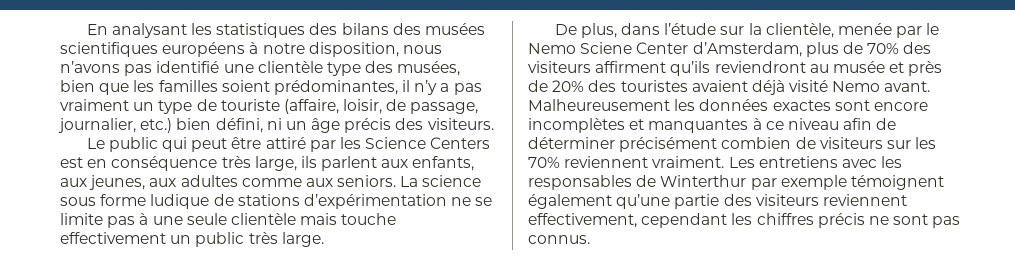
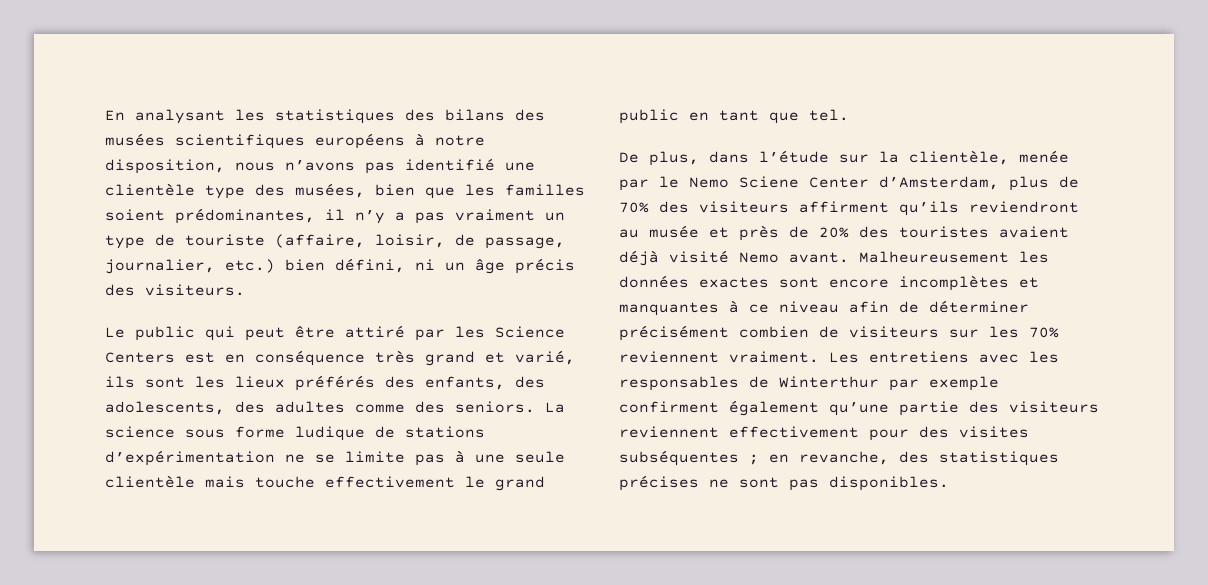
[254,156,475,171] [60,175,177,190] large, ils parlent aux enfants, aux jeunes, aux -> [425,350,575,366] [105,375,545,391] [105,401,265,415] grand et varié, ils sont les lieux préférés des enfants, des adolescents, des
[305,178,333,187] aux -> [415,401,445,413] des
[170,232,324,247] un public très large. -> [465,476,545,491] [619,109,849,124] le grand public en tant que tel.
[850,175,944,190] témoignent -> [619,401,719,413] confirment
[528,213,865,228] effectivement, cependant les chiffres précis -> [729,426,1029,441] [619,450,1059,466] [619,475,699,491] effectivement pour des visites subséquentes ; en revanche, des statistiques précises
[528,235,590,244] connus. -> [829,476,949,491] disponibles.

